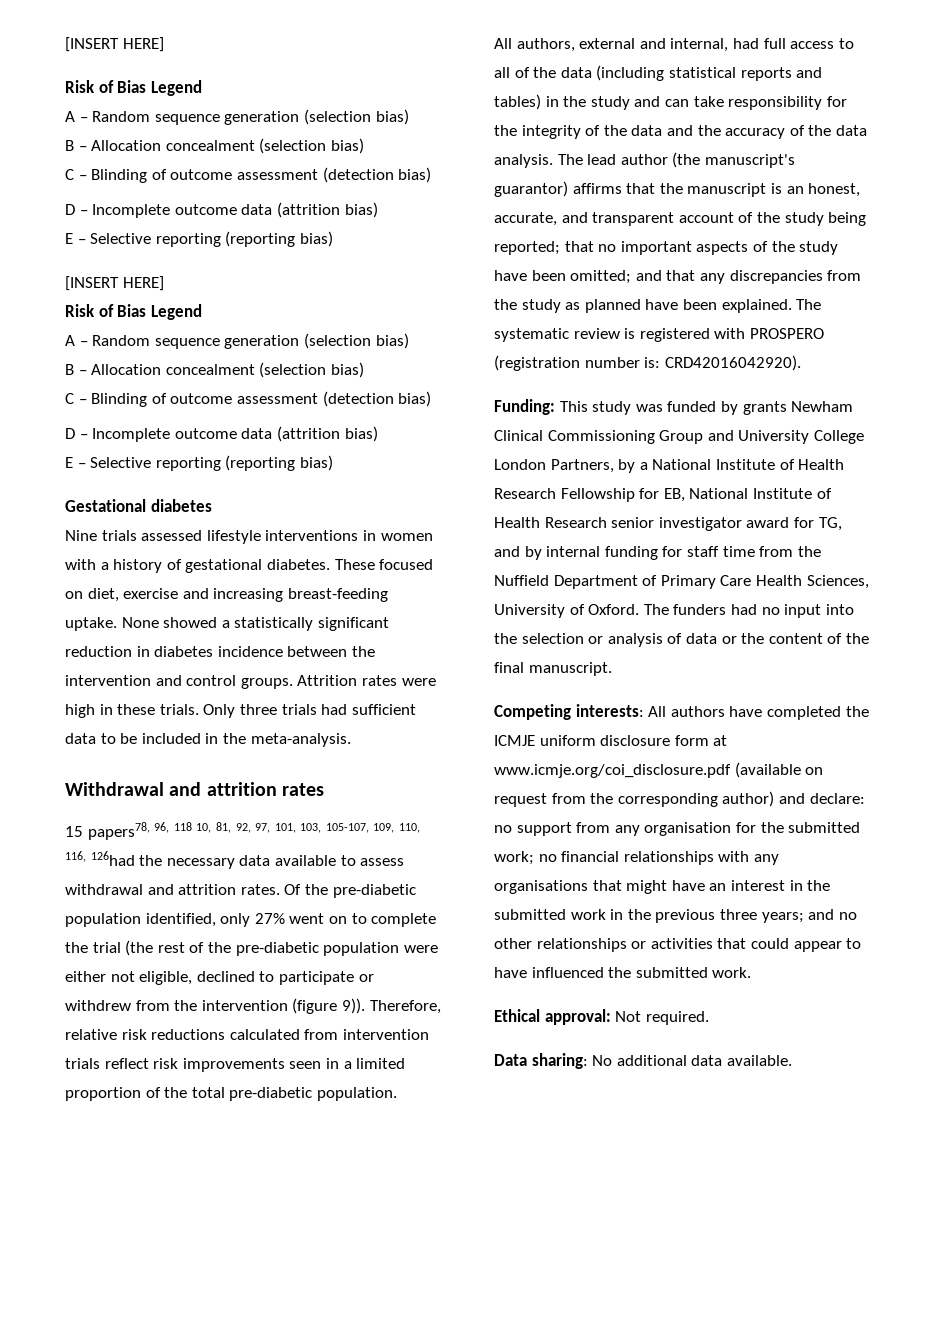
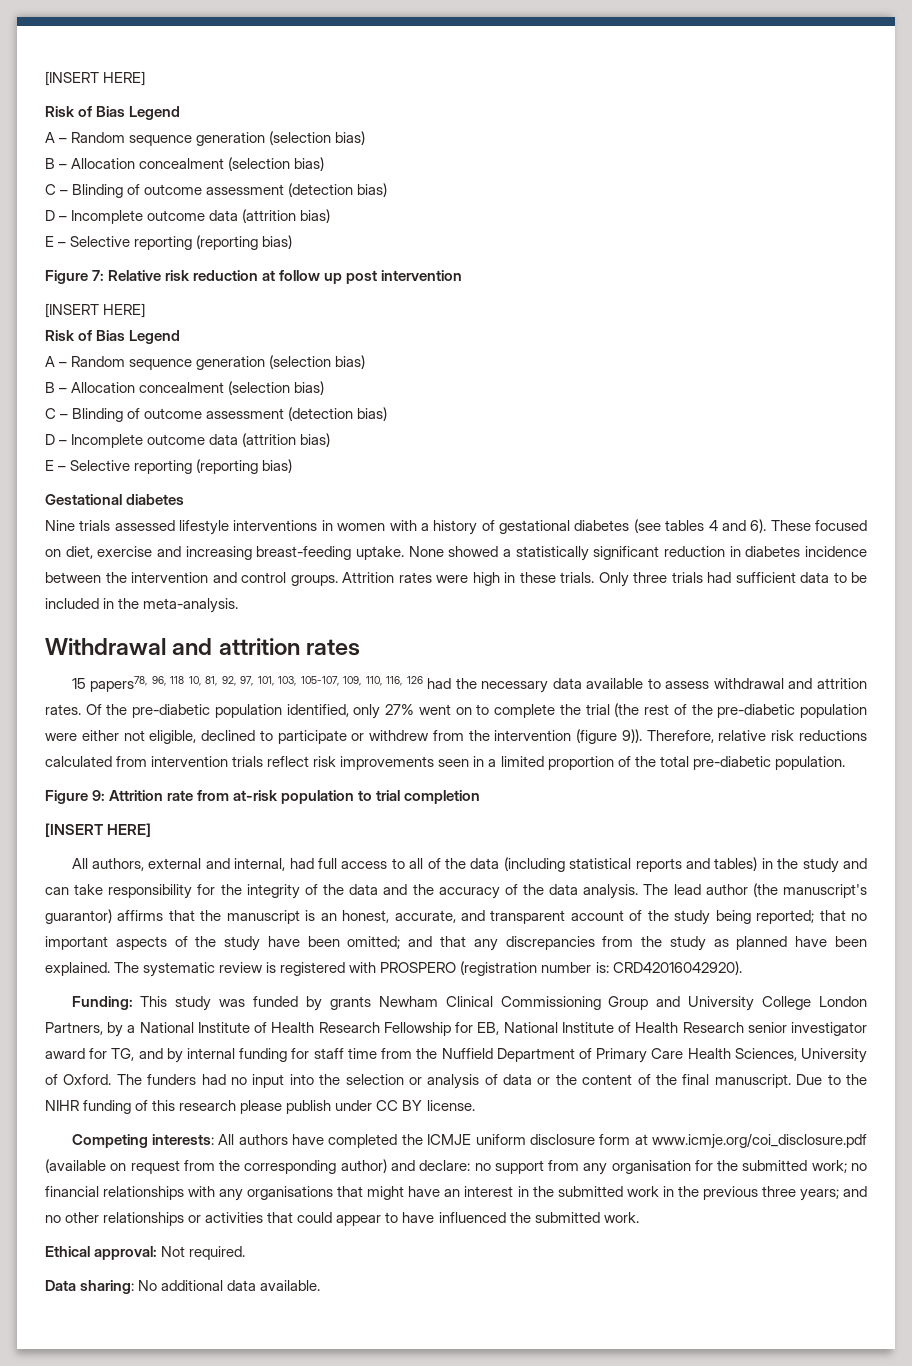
(333, 239) none -> [45,270,463,284] // Figure 7: Relative risk reduction at follow up post intervention
[266,559,330,570] diabetes. -> [574,519,767,533] diabetes (see tables 4 and 6).
[90,851,135,866] 126had -> [406,676,452,689] 126 had
(397, 1094) none -> [45,790,481,804] [45,823,152,837] // Figure 9: Attrition rate from at-risk population to trial completion // [INSERT HERE]
(612, 669) none -> [796,1074,868,1085] [45,1100,475,1114] Due to the NIHR funding of this research please publish under CC BY license.

